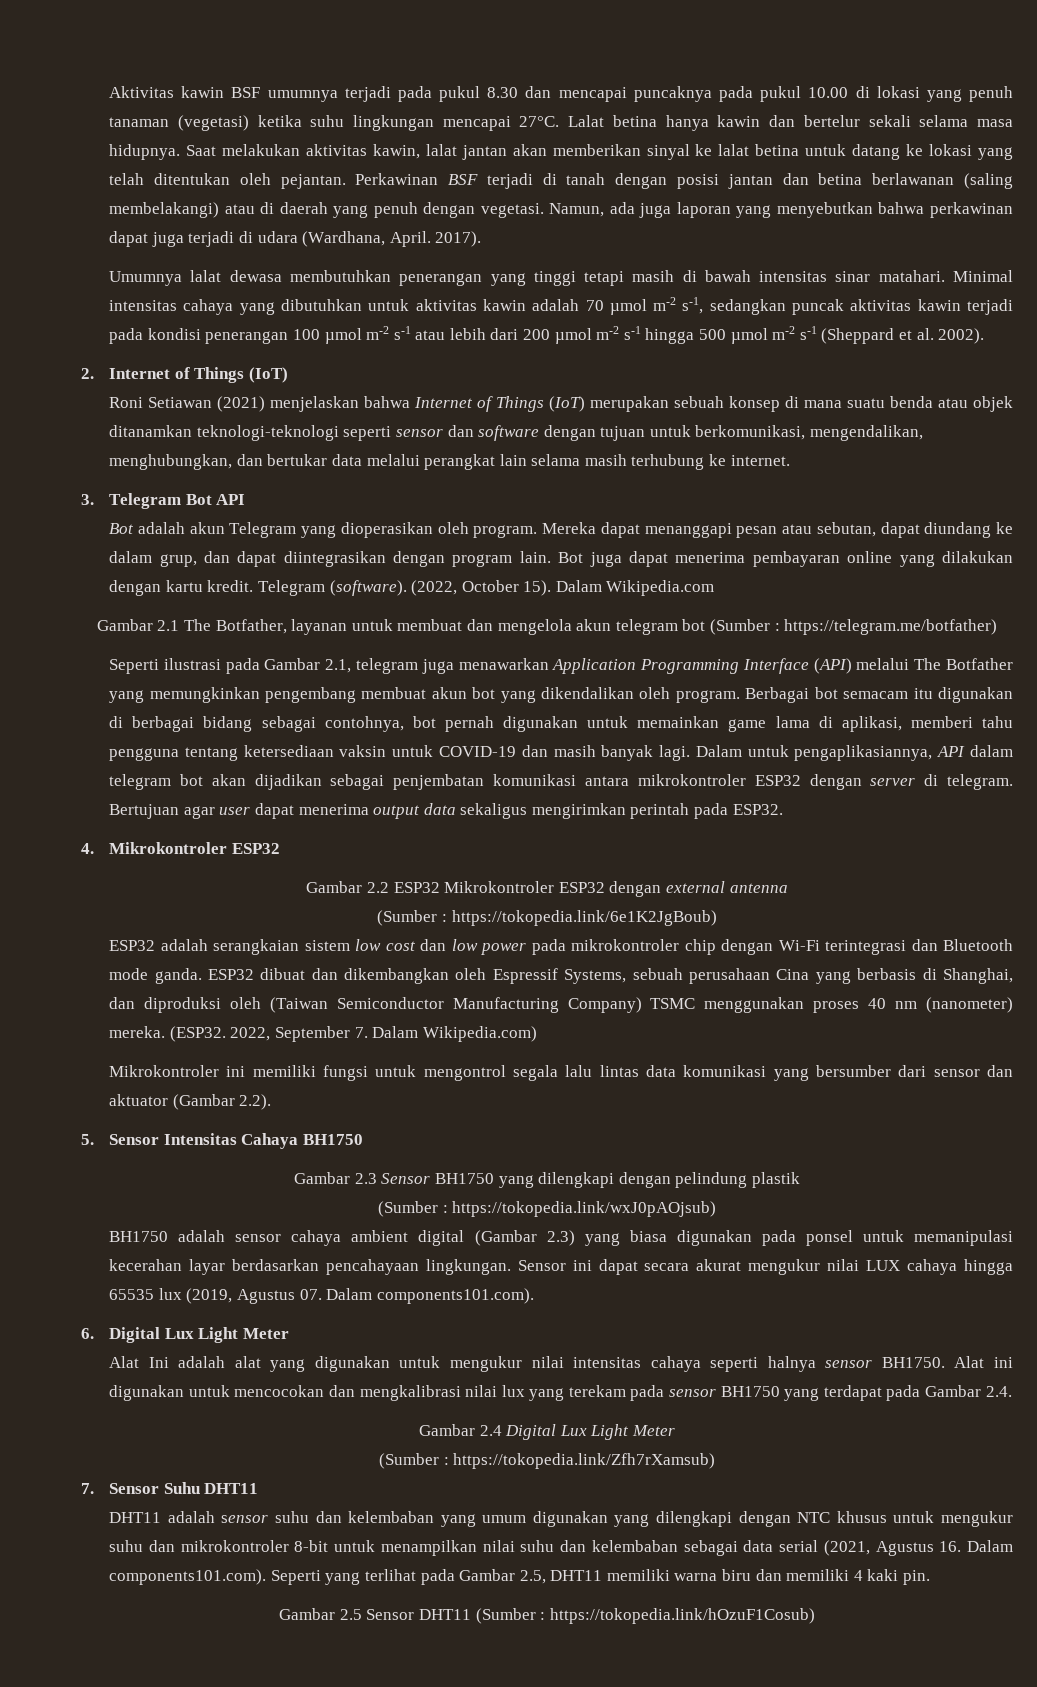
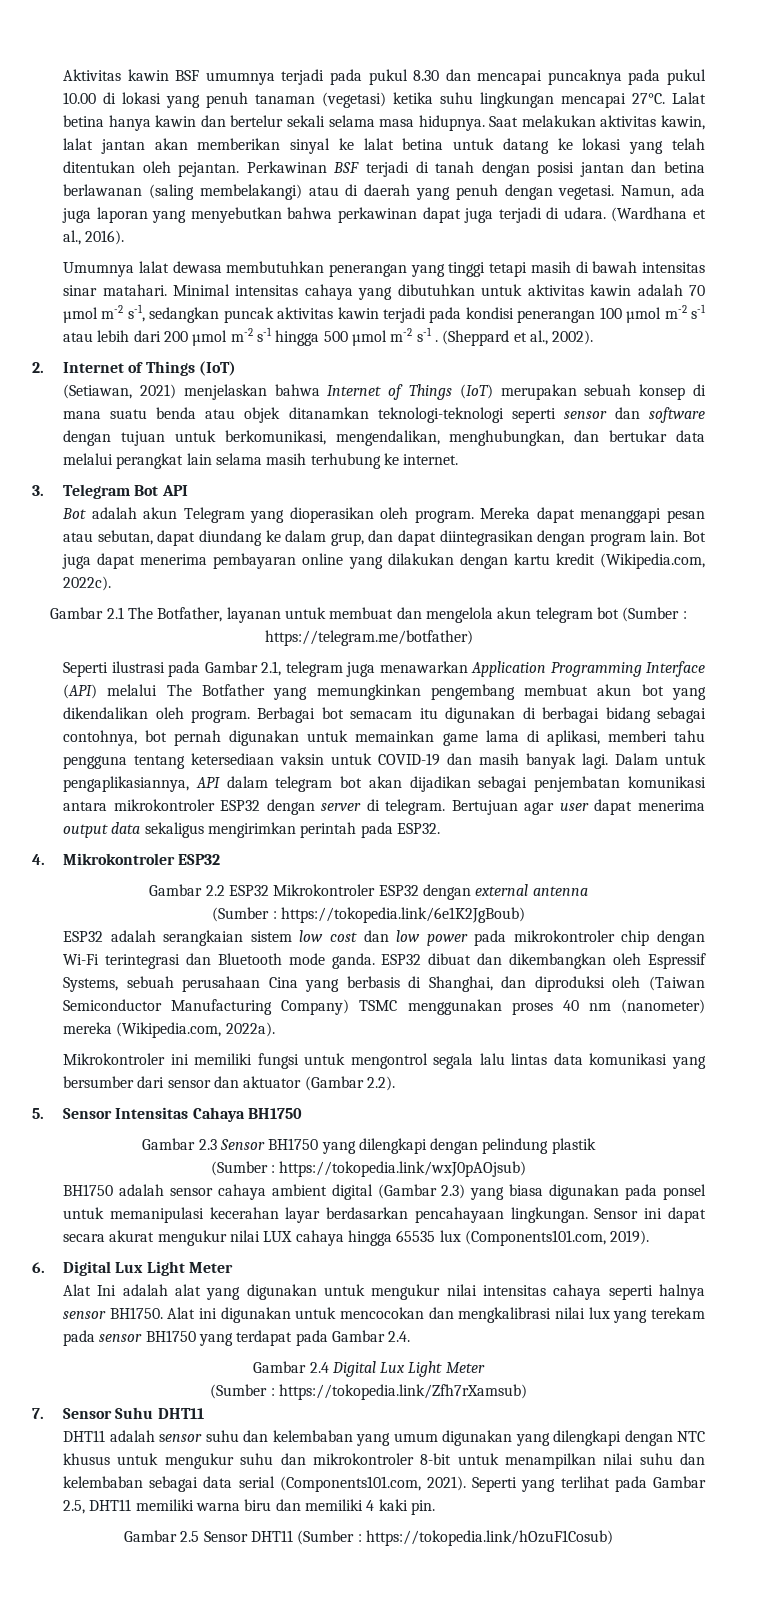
[257,231,482,247] udara (Wardhana, April. 2017). -> [563,207,706,222] [63,230,125,245] udara. (Wardhana et al., 2016).
(817, 333) none -> [434,340,438,342] .
[916,328,934,340] al. -> [529,330,548,345] al.,
[109,396,266,412] Roni Setiawan (2021) -> [63,384,176,399] (Setiawan, 2021)
[207,580,715,596] kredit. Telegram (software). (2022, October 15). Dalam Wikipedia.com -> [555,553,705,569] [63,576,112,591] kredit (Wikipedia.com, 2022c).
[109,1026,537,1042] mereka. (ESP32. 2022, September 7. Dalam Wikipedia.com) -> [63,1022,275,1038] mereka (Wikipedia.com, 2022a).
[186,1288,534,1304] (2019, Agustus 07. Dalam components101.com). -> [464,1230,650,1246] (Components101.com, 2019).
[823,1540,1013,1556] [109,1569,267,1585] (2021, Agustus 16. Dalam components101.com). -> [279,1476,467,1492] (Components101.com, 2021).

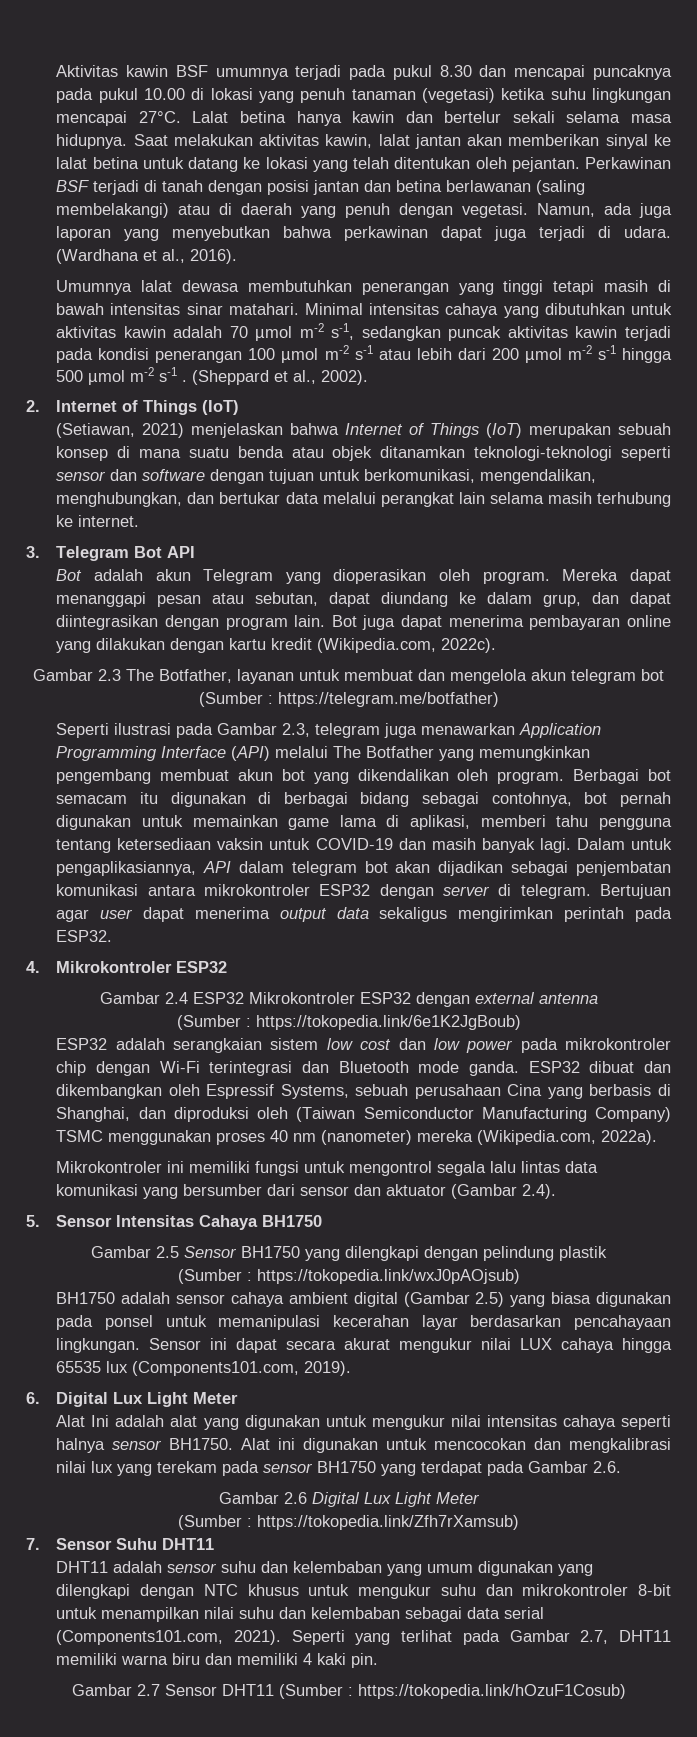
[106,607,124,619] 2.1 -> [98,669,121,681] 2.3
[261,661,282,676] 2.1, -> [282,723,311,737] 2.3,
[205,885,225,896] 2.2 -> [164,992,188,1004] 2.4
[366,1076,395,1091] 2.2). -> [522,1184,557,1199] 2.4).
[198,1139,217,1150] 2.3 -> [156,1246,179,1258] 2.5
[441,1184,466,1199] 2.3) -> [475,1292,505,1307] 2.5)
[388,1331,411,1342] [253,1361,329,1373] 2.4. // Gambar 2.4 -> [593,1461,622,1473] [218,1492,307,1504] 2.6. // Gambar 2.6
[63,1500,86,1514] 2.5, -> [580,1630,609,1644] 2.7,
[180,1531,200,1542] 2.5 -> [136,1684,160,1696] 2.7

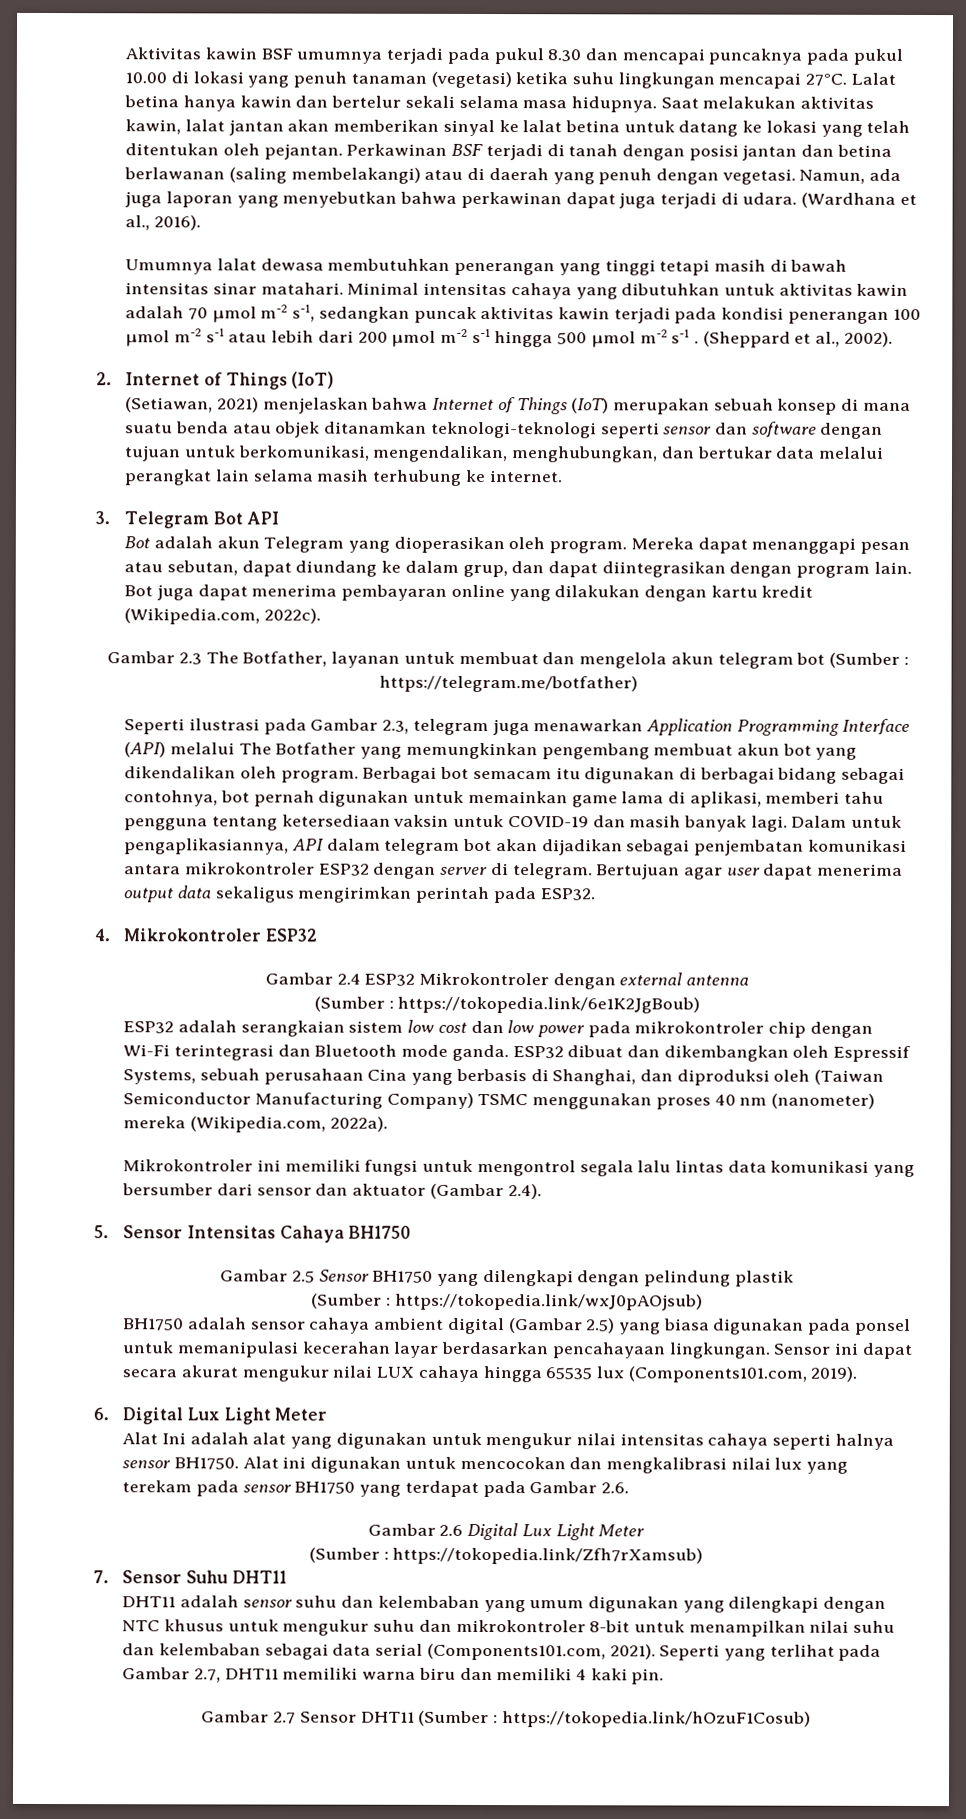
[359,992,411,1004] ESP32 -> (549, 979) none

